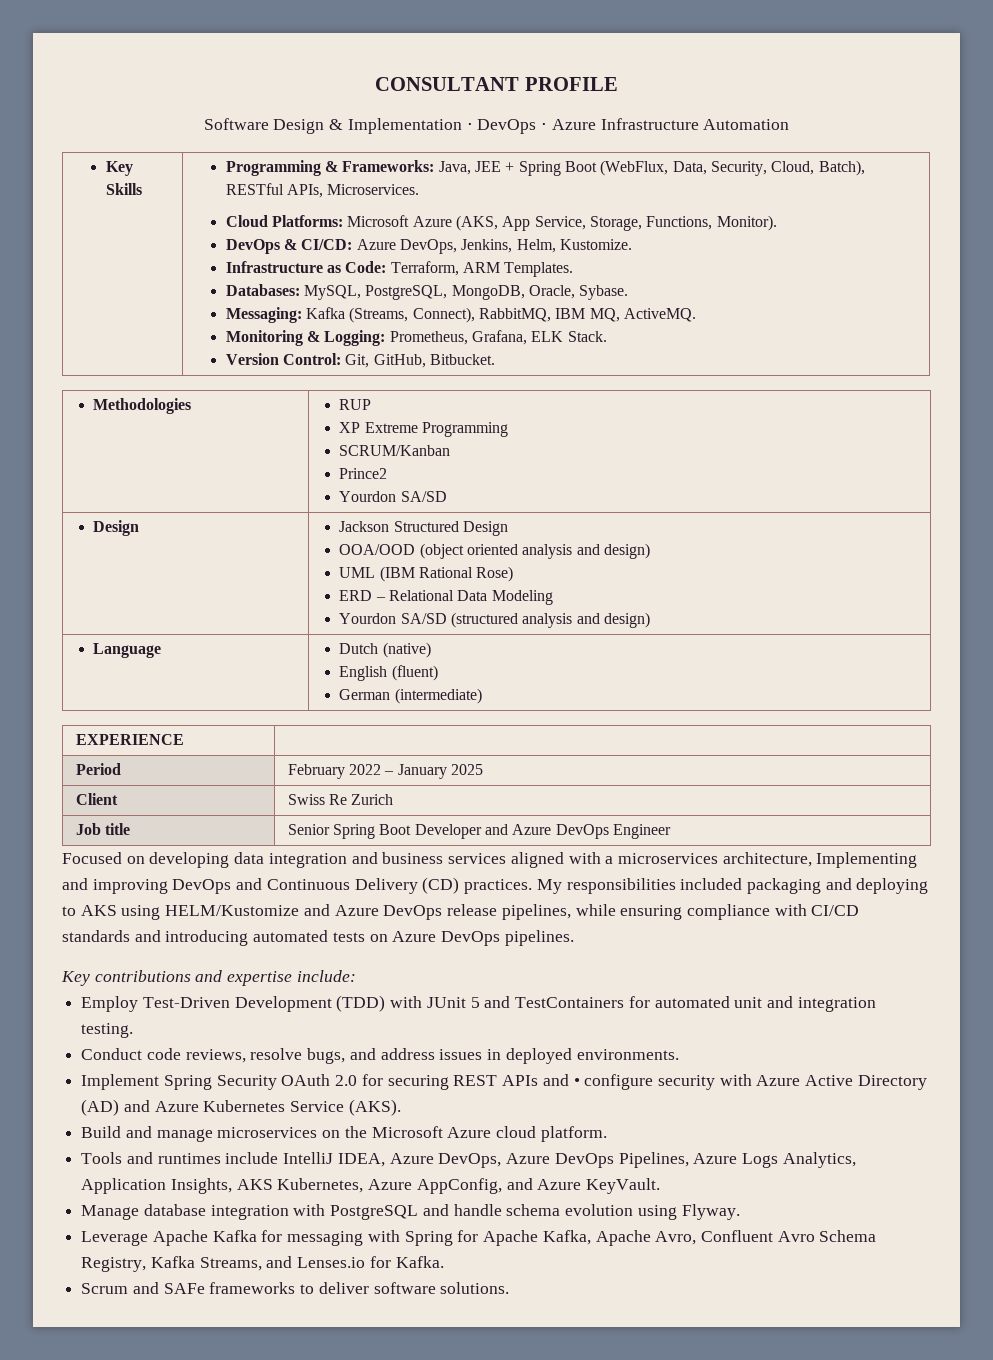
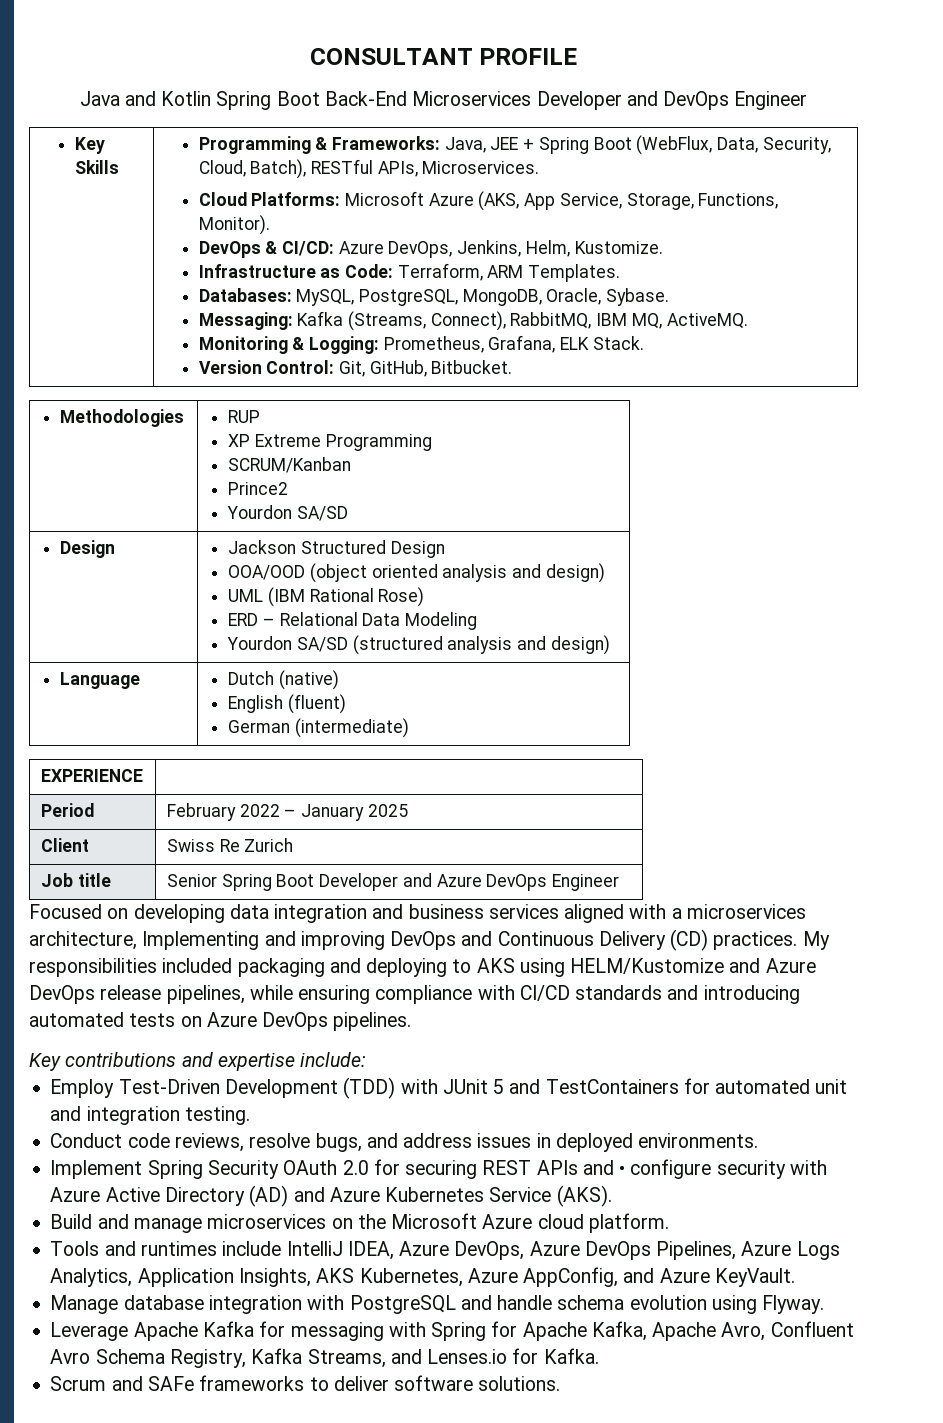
[203,118,790,134] Software Design & Implementation ⋅ DevOps ⋅ Azure Infrastructure Automation -> [79,91,808,110] Java and Kotlin Spring Boot Back-End Microservices Developer and DevOps Engineer

